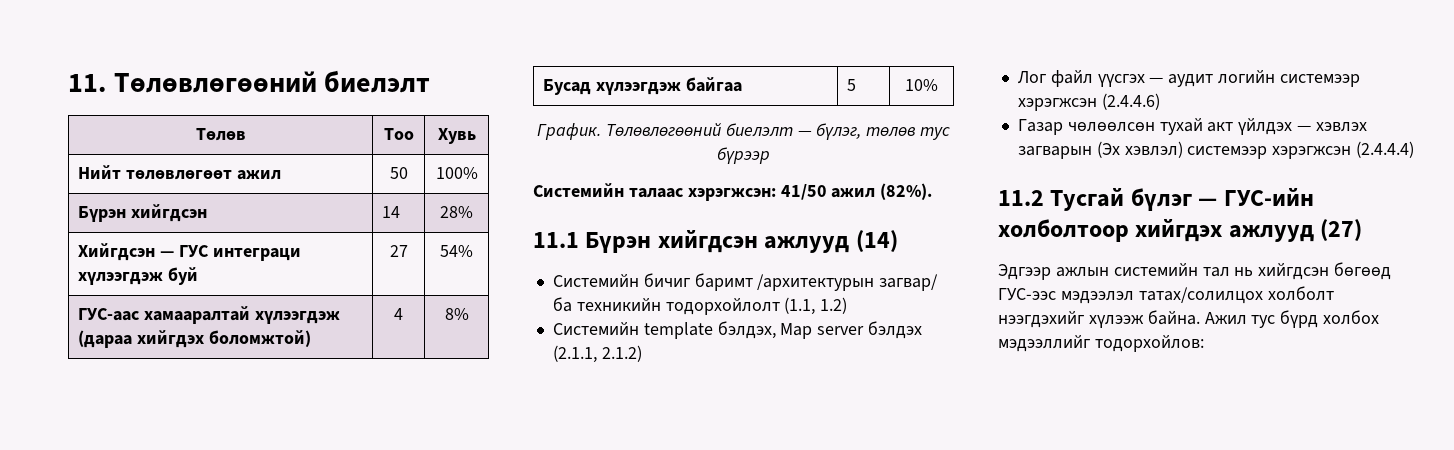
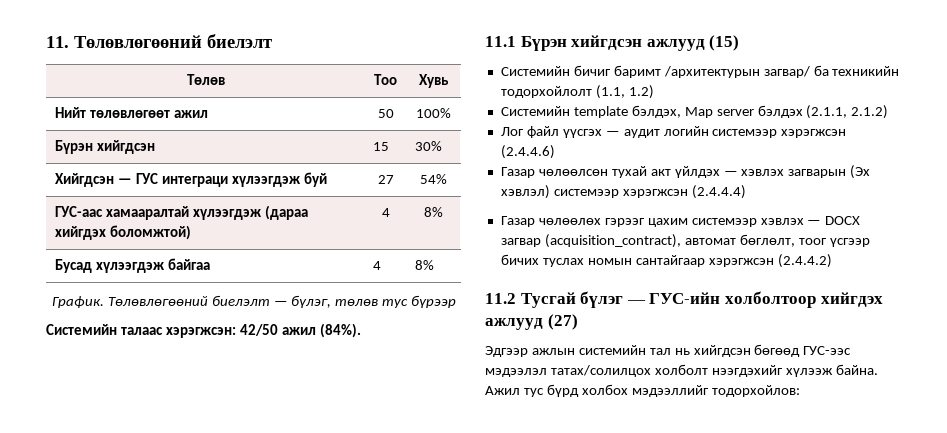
[382,206,401,218] [440,206,473,218] 14 | 28% -> [373,142,390,151] [415,141,443,151] 15 | 30%
[847,79,857,91] [905,79,938,91] 5 | 10% -> [373,261,382,270] [415,260,435,270] 4 | 8%
[780,183,933,200] 41/50 ажил (82%). -> [239,323,361,338] 42/50 ажил (84%).
[855,230,898,252] (14) -> [709,35,740,51] (15)
(1415, 149) none -> [500,216,861,227] [500,234,870,248] [500,254,832,268] // Газар чөлөөлөх гэрээг цахим системээр хэвлэх — DOCX загвар (acquisition_contract), автомат бөглөлт, тоог үсгээр бичих туслах номын сантайгаар хэрэгжсэн (2.4.4.2)

